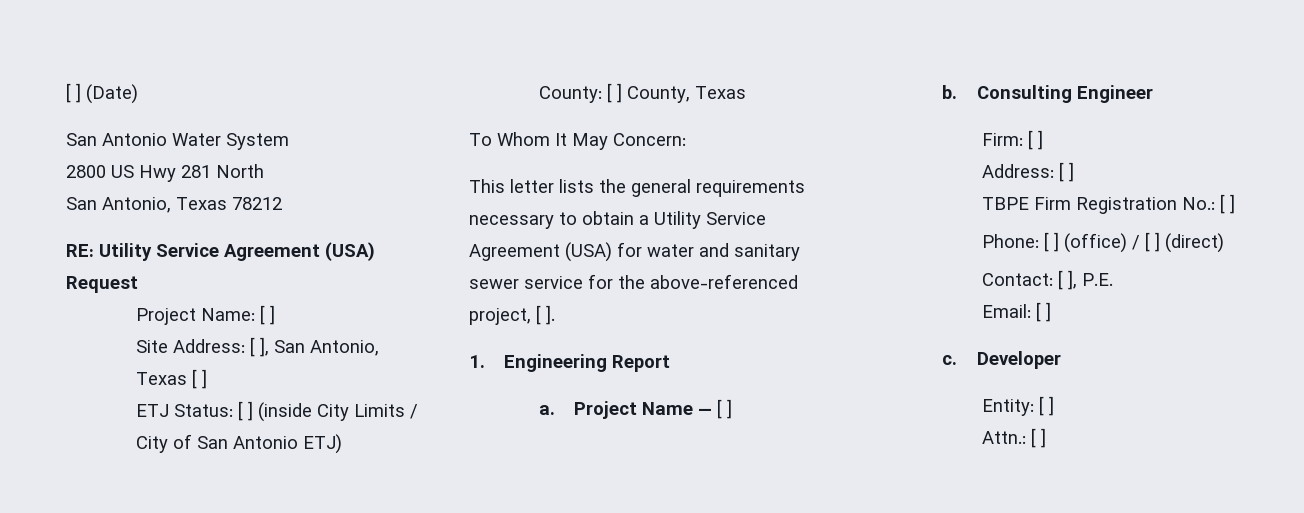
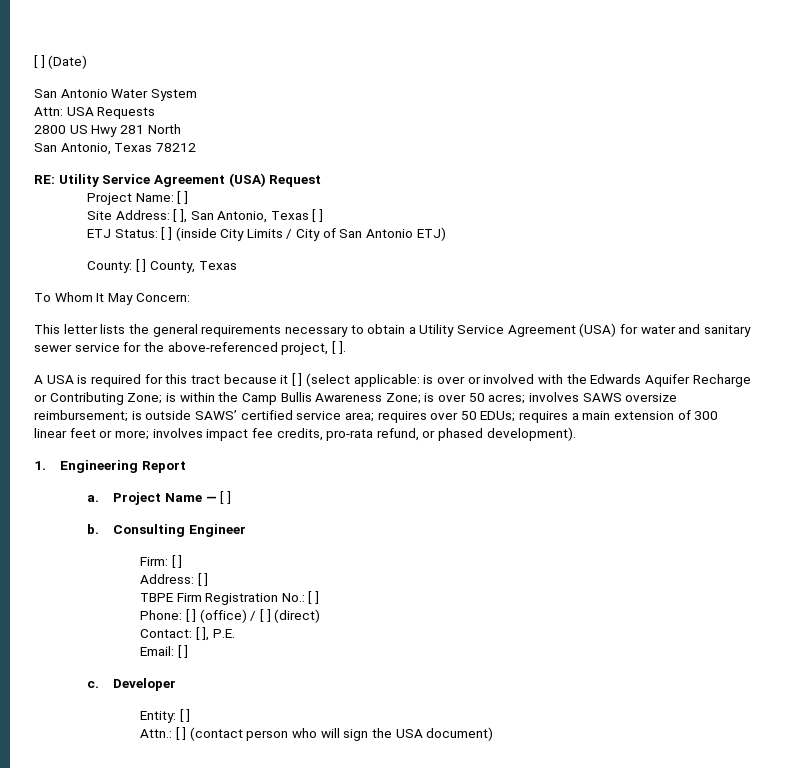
(289, 141) none -> [34,107,156,119] // Attn: USA Requests
(555, 315) none -> [34,373,751,387] [34,392,678,405] [34,410,719,423] [34,427,576,441] // A USA is required for this tract because it [ ] (select applicable: is over or involved with the Edwards Aquifer Recharge or Contributing Zone; is within the Camp Bullis Awareness Zone; is over 50 acres; involves SAWS oversize reimbursement; is outside SAWS’ certified service area; requires over 50 EDUs; requires a main extension of 300 linear feet or more; involves impact fee credits, pro-rata refund, or phased development).
(1046, 438) none -> [189,727,494,741] (contact person who will sign the USA document)

